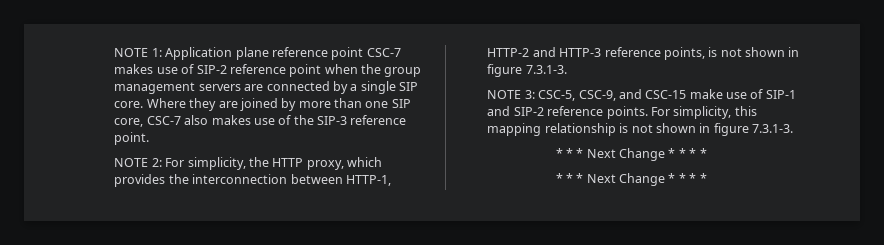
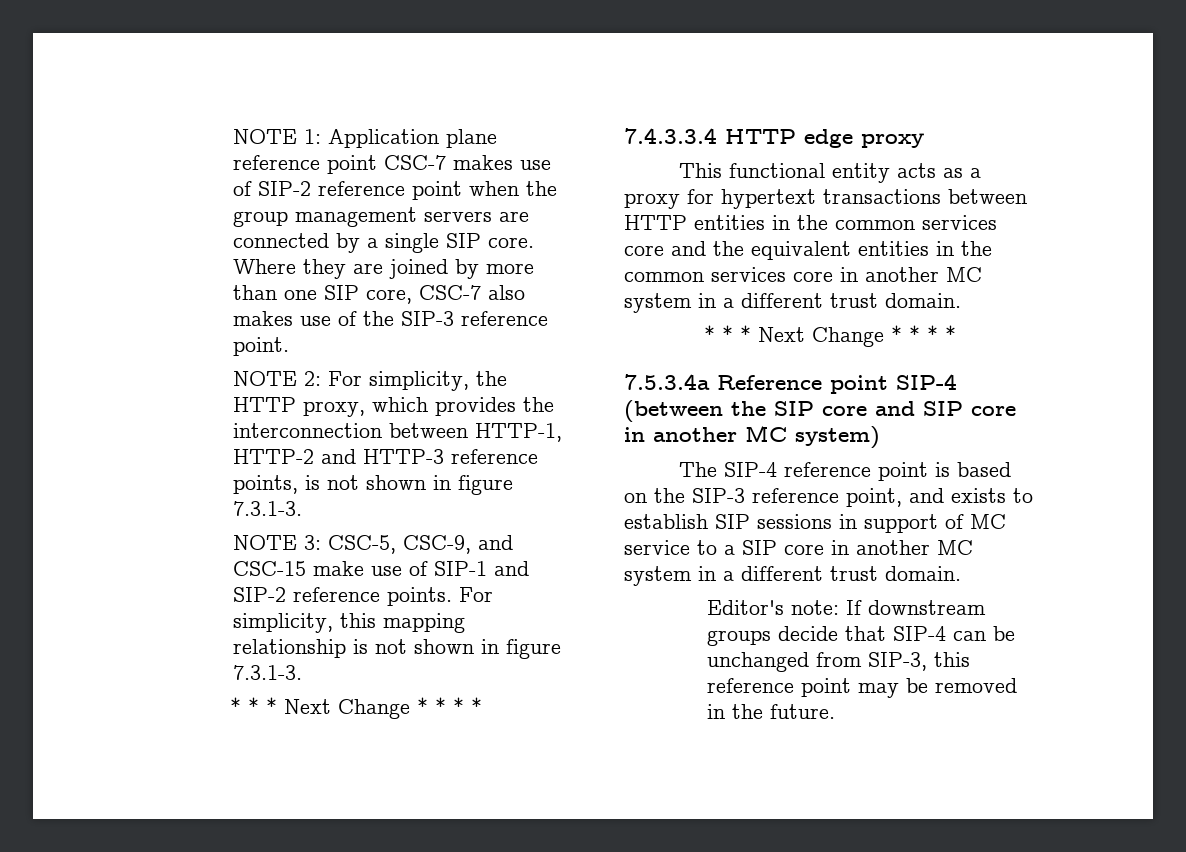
[555,173,707,186] // * * * Next Change * * * * -> [624,128,924,148] [678,163,981,183] [624,189,1027,209] [624,215,997,230] [624,241,992,260] [624,267,982,282] [624,293,961,313] [704,325,956,347] [624,374,957,394] [624,400,1016,422] [624,425,880,449] [678,462,1011,481] [624,488,1033,507] [624,514,1006,533] [624,540,973,555] [624,566,961,586] [706,600,986,615] [706,626,1015,646] [706,652,970,672] [706,678,1017,698] [706,704,835,719] // 7.4.3.3.4 HTTP edge proxy // This functional entity acts as a proxy for hypertext transactions between HTTP entities in the common services core and the equivalent entities in the common services core in another MC system in a different trust domain. // * * * Next Change * * * * // 7.5.3.4a Reference point SIP-4 (between the SIP core and SIP core in another MC system) // The SIP-4 reference point is based on the SIP-3 reference point, and exists to establish SIP sessions in support of MC service to a SIP core in another MC system in a different trust domain. // Editor's note: If downstream groups decide that SIP-4 can be unchanged from SIP-3, this reference point may be removed in the future.

